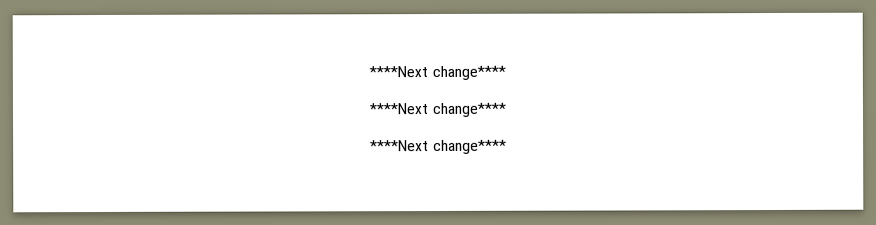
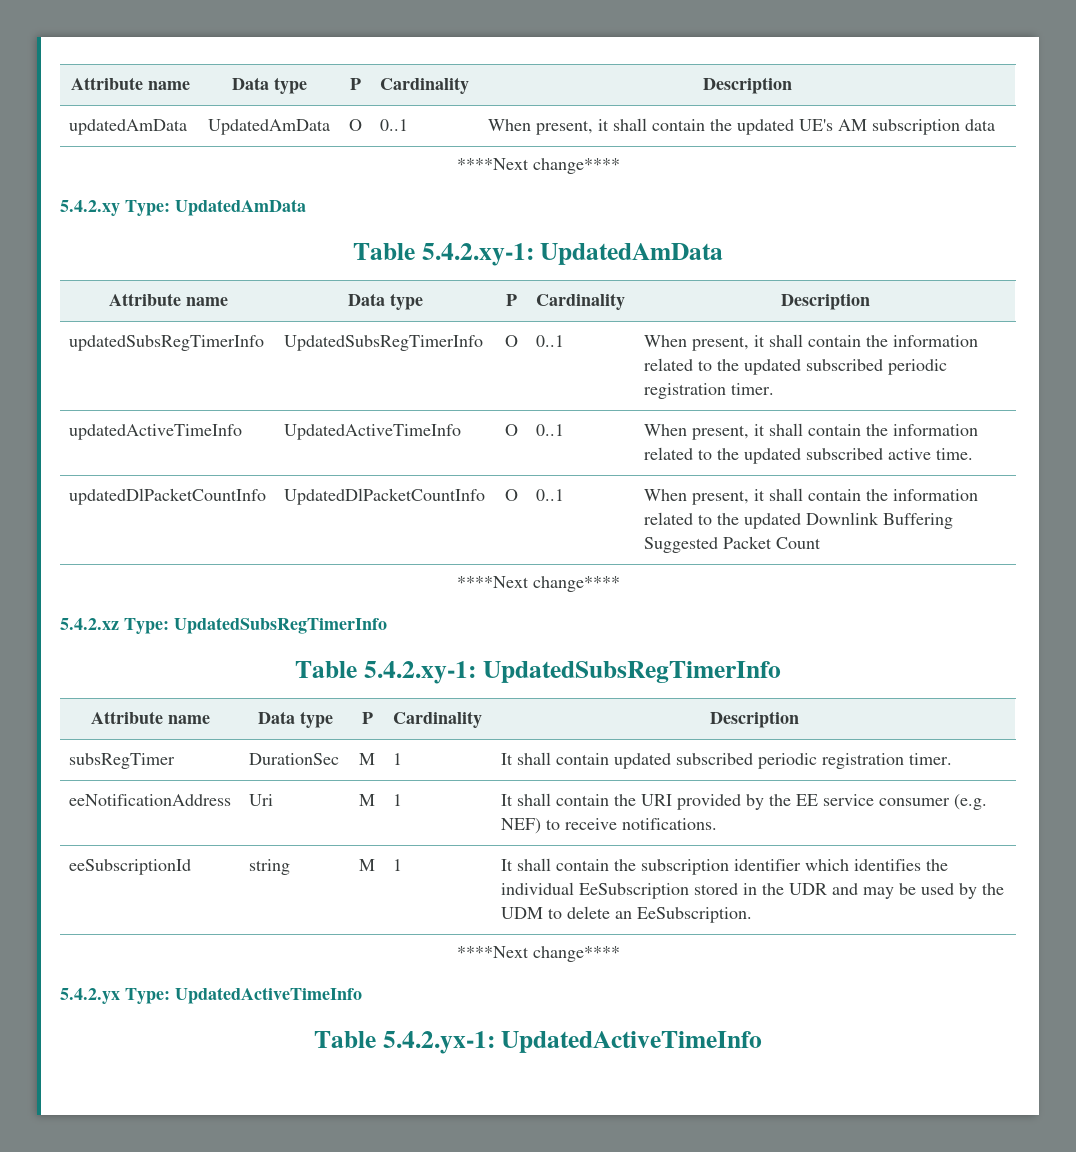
[369,65,506,81] [369,102,507,118] [370,139,507,155] ****Next change**** // ****Next change**** // ****Next change**** -> [70,77,190,90] [232,77,307,94] [350,78,361,90] [379,77,469,94] [703,77,792,94] [68,119,187,135] [207,119,330,135] [349,119,362,131] [379,119,408,131] [487,118,995,135] [456,158,620,174] [60,199,306,216] [352,243,724,266] [108,293,228,306] [348,293,423,310] [506,294,517,306] [535,293,625,310] [781,293,870,310] [68,335,264,351] [283,335,483,351] [505,335,518,347] [535,335,564,347] [643,334,978,351] [643,358,947,375] [643,383,774,399] [68,424,242,440] [283,424,461,440] [505,424,518,436] [535,424,564,436] [643,423,978,440] [643,447,973,464] [68,488,266,505] [283,488,485,505] [505,489,518,501] [535,489,564,501] [643,488,978,505] [643,512,953,529] [643,536,821,553] [456,576,620,592] [60,617,387,634] [295,661,781,684] [91,711,210,724] [257,711,333,728] [361,712,373,724] [392,711,482,728] [709,711,799,728] [68,753,175,769] [248,753,339,765] [359,753,375,765] [392,753,402,765] [500,752,952,769] [68,794,231,806] [248,794,273,806] [359,794,375,806] [392,794,402,806] [500,793,987,810] [500,818,717,834] [68,859,191,875] [248,859,290,875] [359,859,375,871] [392,859,402,871] [500,858,948,875] [500,882,1004,899] [500,906,752,923] [456,946,620,962] [60,987,362,1004] [313,1031,763,1054] Attribute name | Data type | P | Cardinality | Description // updatedAmData | UpdatedAmData | O | 0..1 | When present, it shall contain the updated UE's AM subscription data // ****Next change**** // 5.4.2.xy Type: UpdatedAmData // Table 5.4.2.xy-1: UpdatedAmData // Attribute name | Data type | P | Cardinality | Description // updatedSubsRegTimerInfo | UpdatedSubsRegTimerInfo | O | 0..1 | When present, it shall contain the information related to the updated subscribed periodic registration timer. // updatedActiveTimeInfo | UpdatedActiveTimeInfo | O | 0..1 | When present, it shall contain the information related to the updated subscribed active time. // updatedDlPacketCountInfo | UpdatedDlPacketCountInfo | O | 0..1 | When present, it shall contain the information related to the updated Downlink Buffering Suggested Packet Count // ****Next change**** // 5.4.2.xz Type: UpdatedSubsRegTimerInfo // Table 5.4.2.xy-1: UpdatedSubsRegTimerInfo // Attribute name | Data type | P | Cardinality | Description // subsRegTimer | DurationSec | M | 1 | It shall contain updated subscribed periodic registration timer. // eeNotificationAddress | Uri | M | 1 | It shall contain the URI provided by the EE service consumer (e.g. NEF) to receive notifications. // eeSubscriptionId | string | M | 1 | It shall contain the subscription identifier which identifies the individual EeSubscription stored in the UDR and may be used by the UDM to delete an EeSubscription. // ****Next change**** // 5.4.2.yx Type: UpdatedActiveTimeInfo // Table 5.4.2.yx-1: UpdatedActiveTimeInfo

